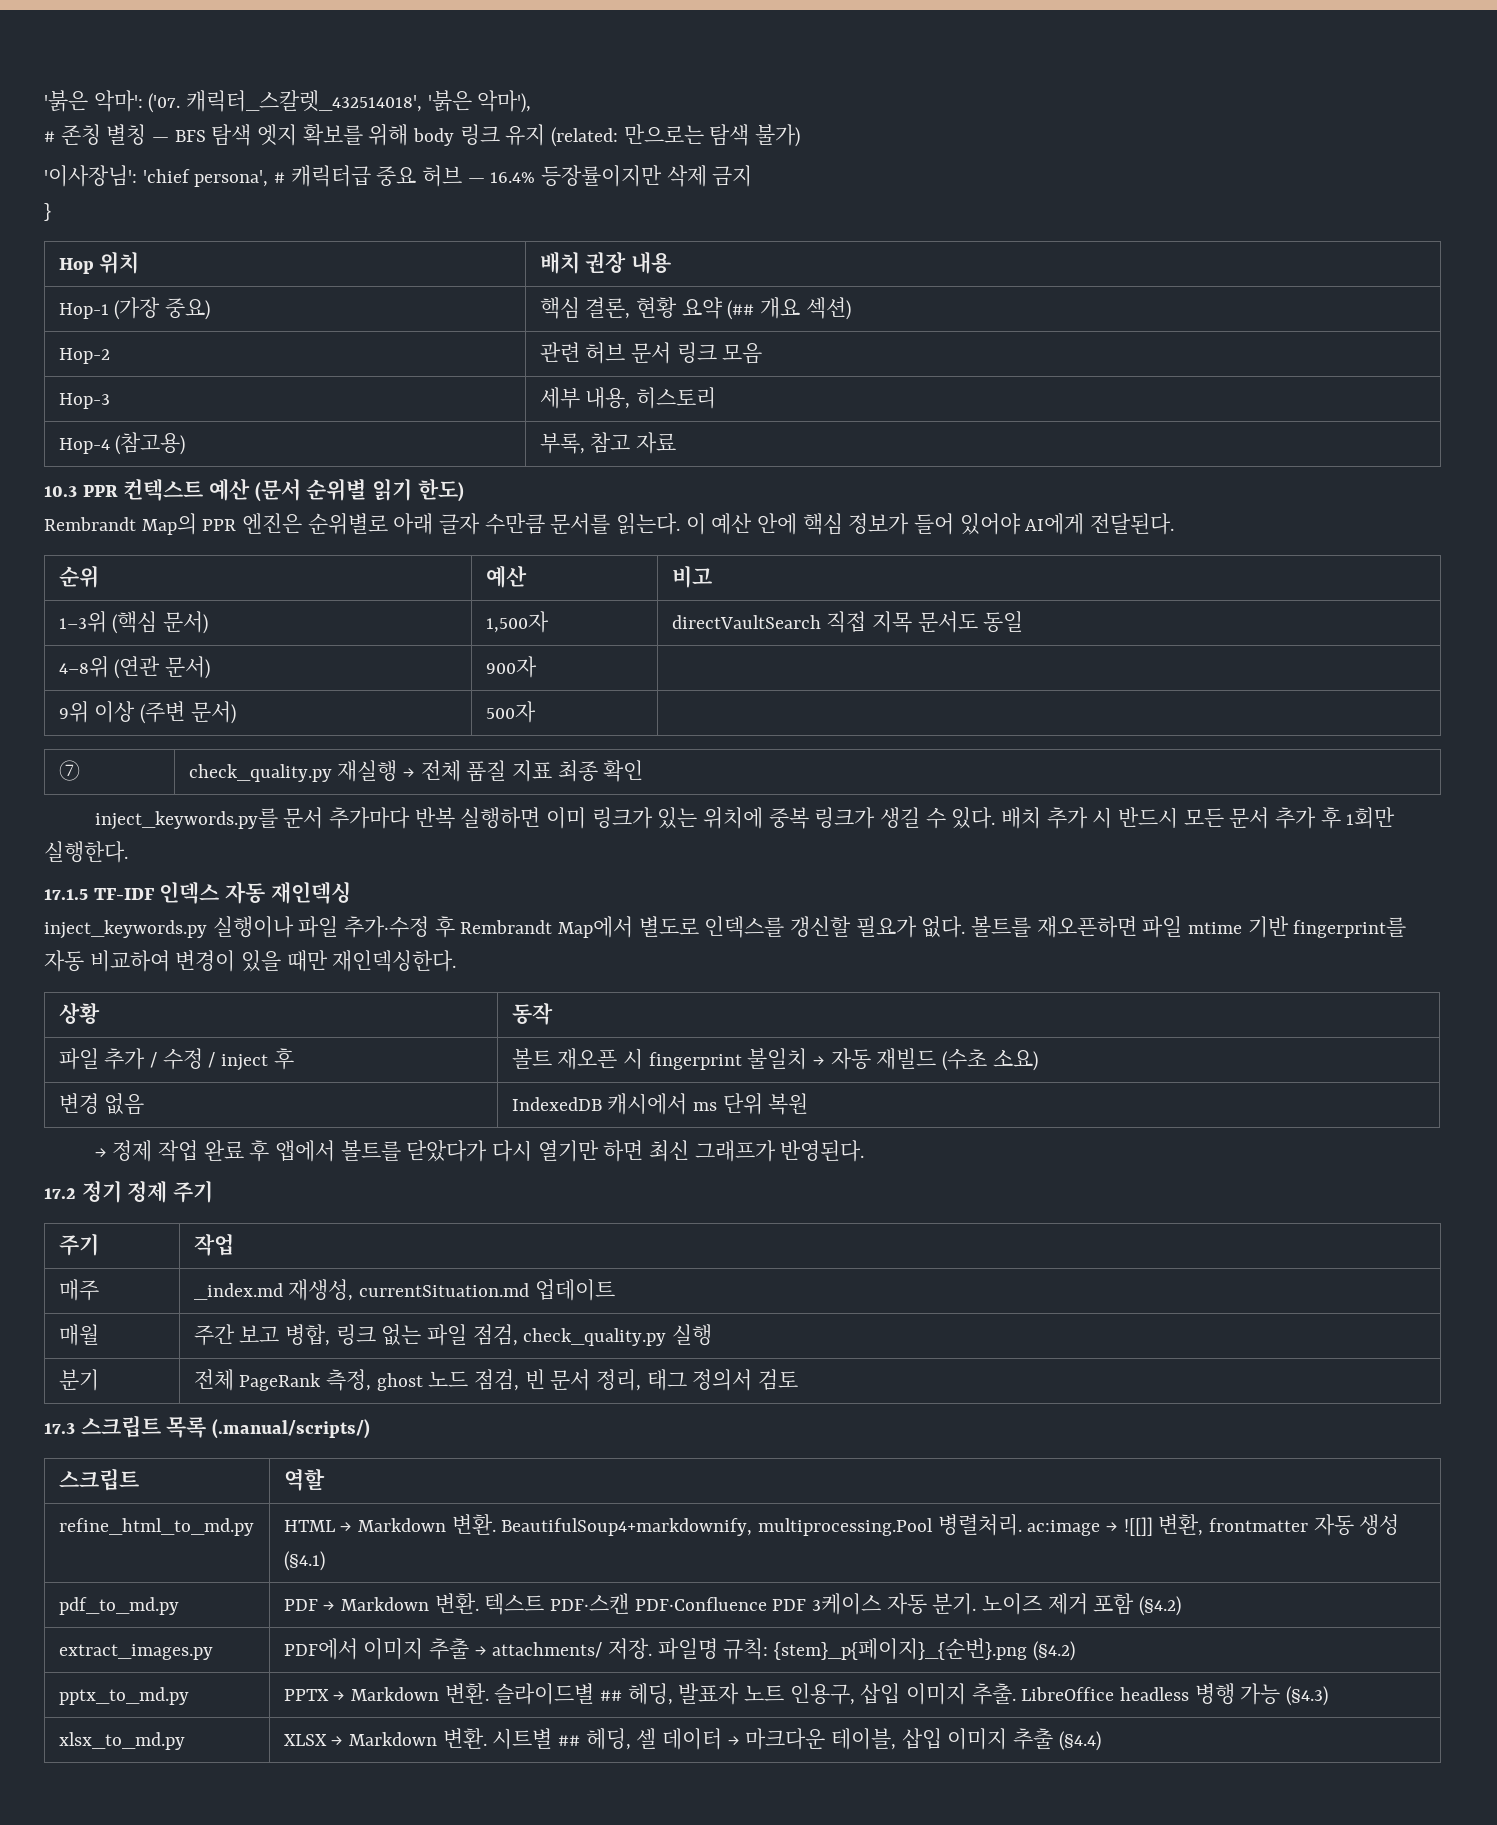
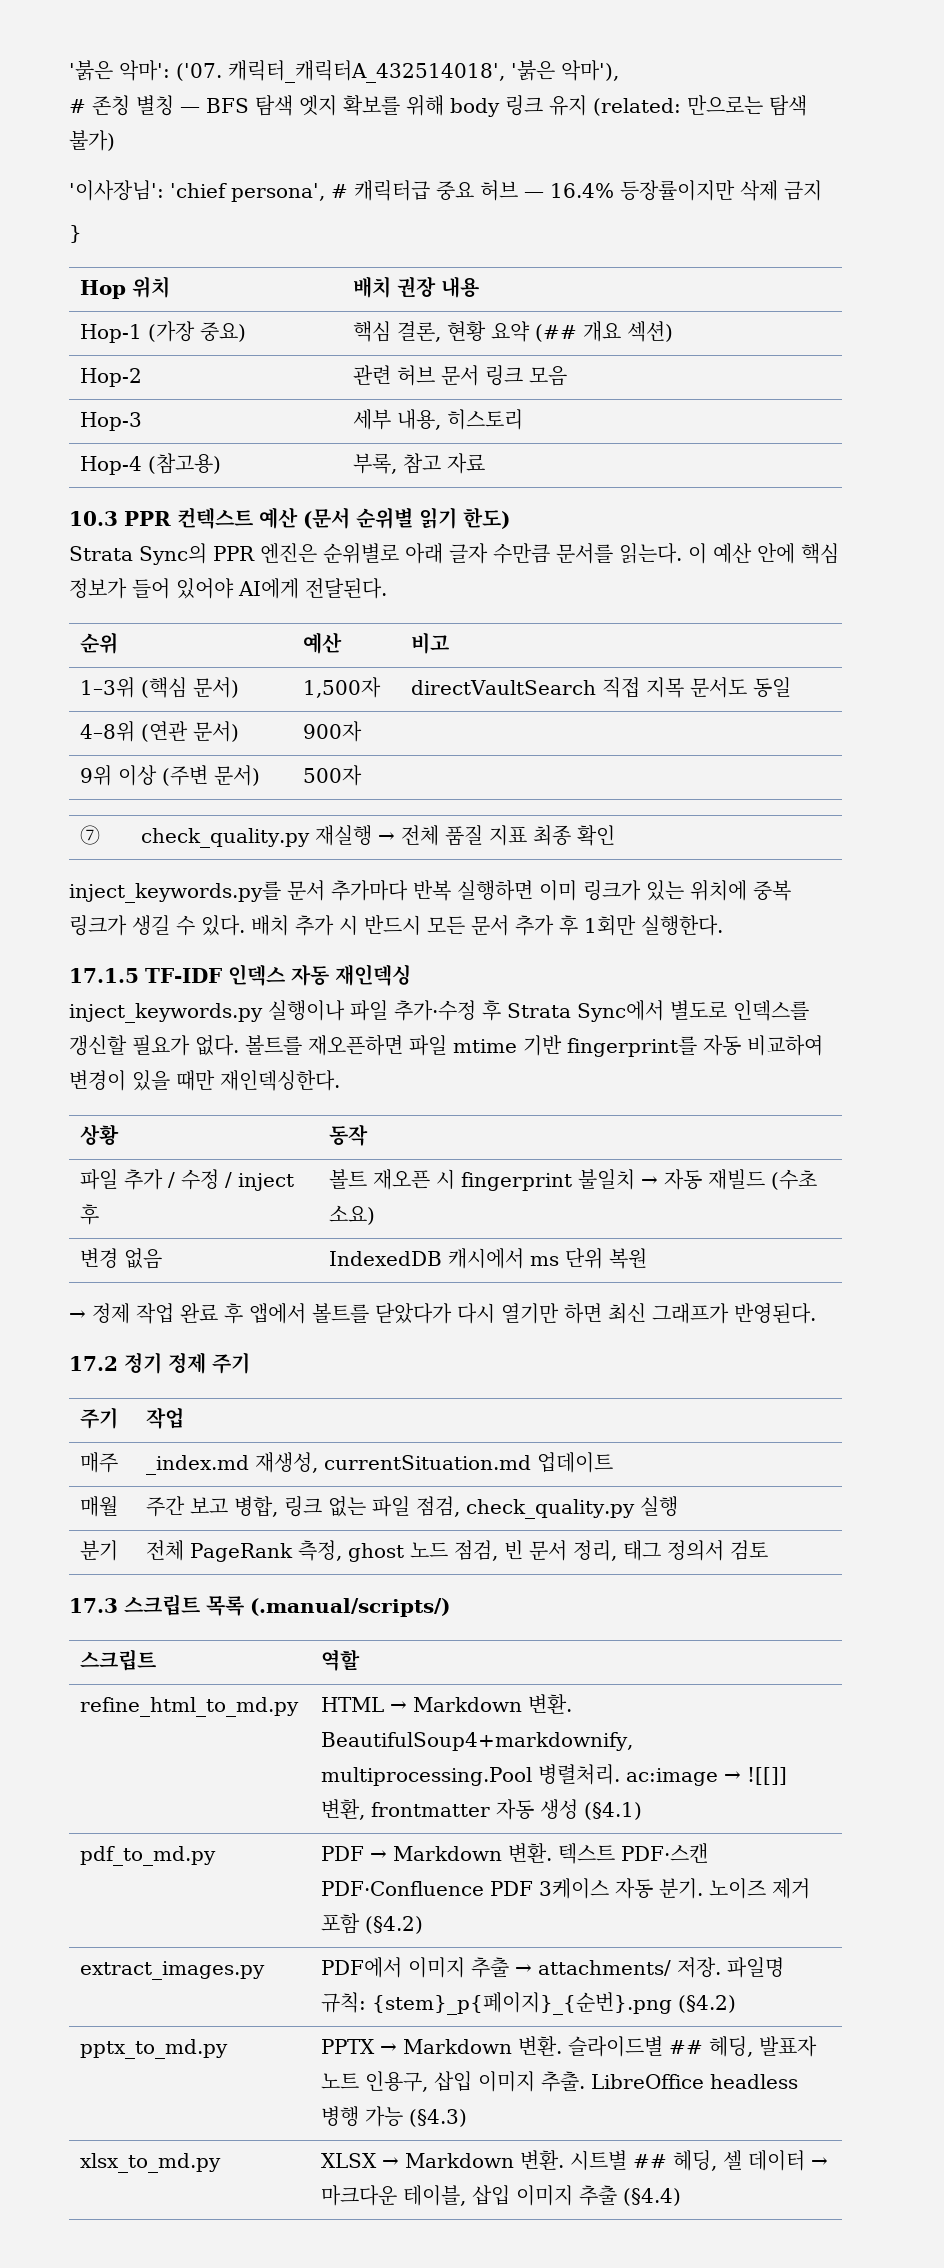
[186,90,423,112] 캐릭터_스칼렛_432514018', -> [228,60,505,83] 캐릭터_캐릭터A_432514018',
[44,513,197,535] Rembrandt Map의 -> [69,543,207,565] Strata Sync의
[460,916,634,938] Rembrandt Map에서 -> [507,1000,664,1022] Strata Sync에서

